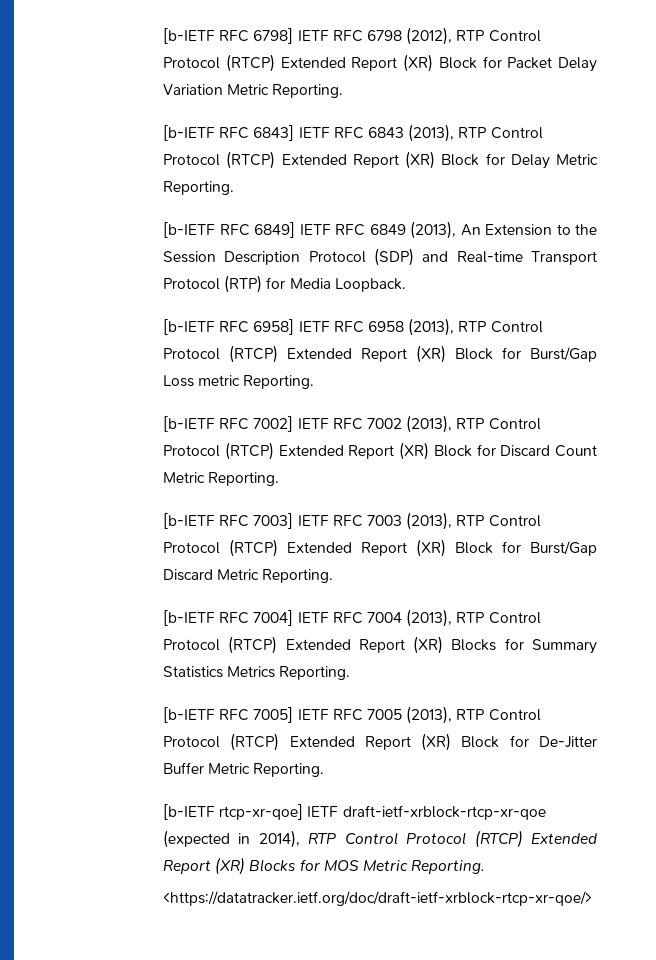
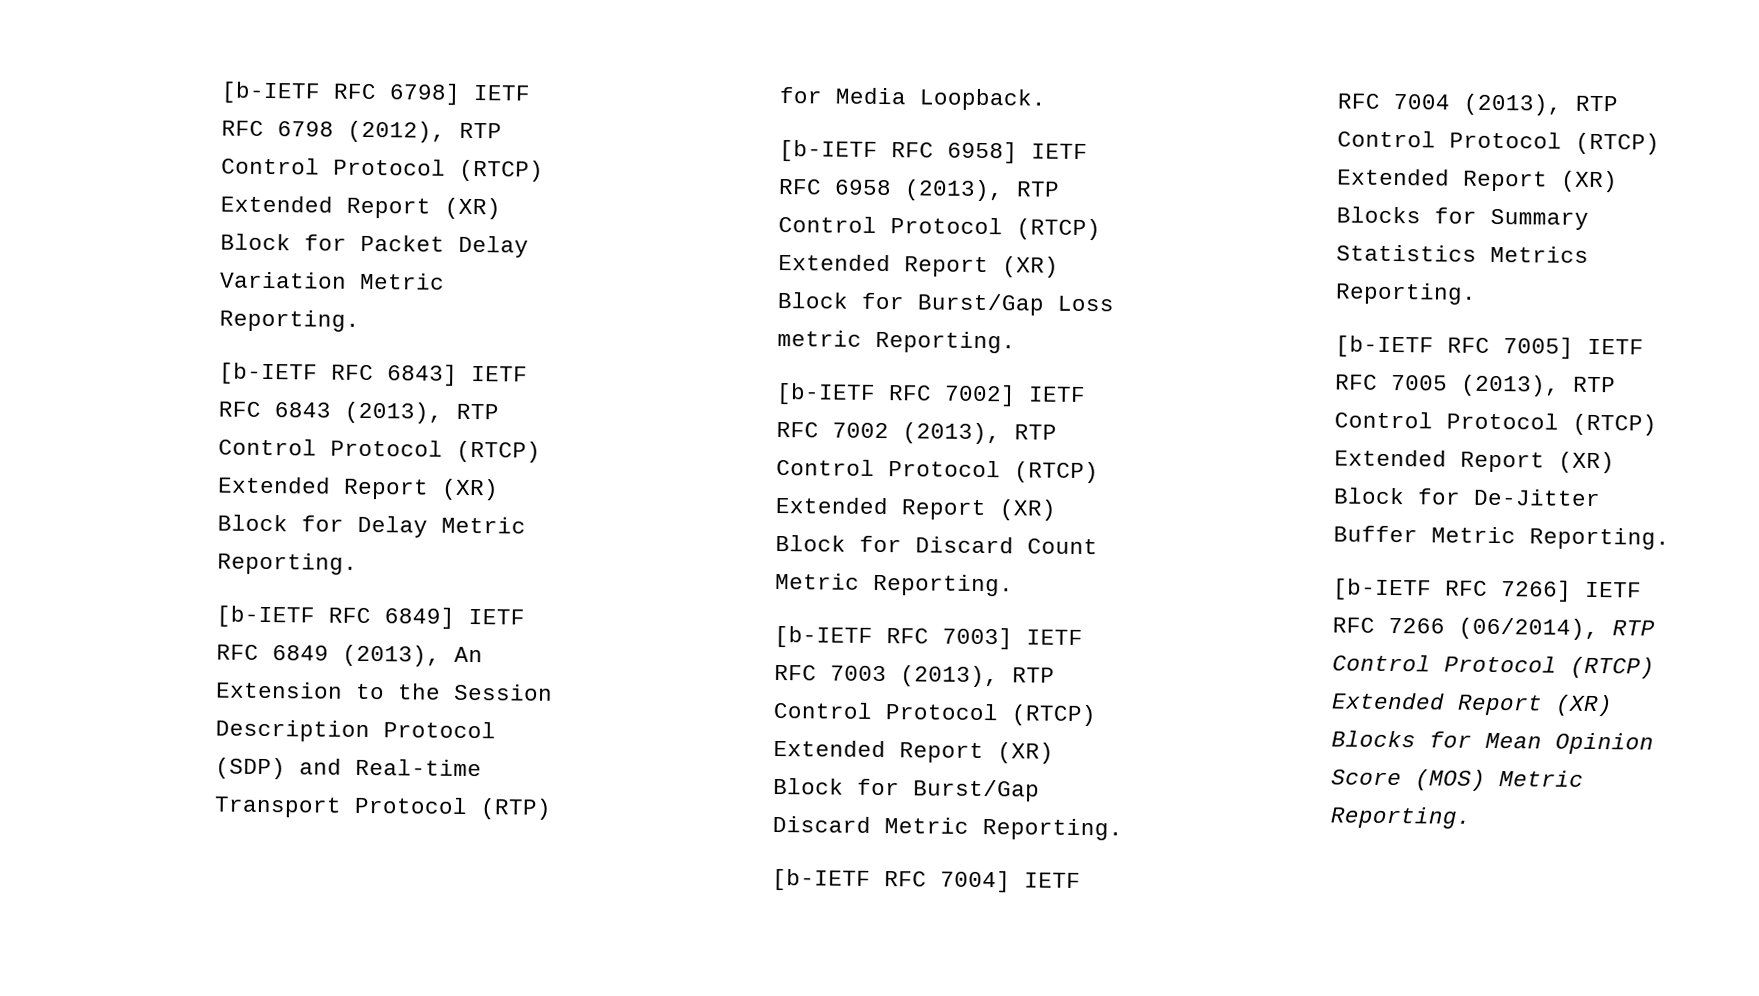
[219,804,546,820] [163,830,597,848] [163,857,486,875] [163,891,593,906] rtcp-xr-qoe] IETF draft-ietf-xrblock-rtcp-xr-qoe (expected in 2014), RTP Control Protocol (RTCP) Extended Report (XR) Blocks for MOS Metric Reporting. // <https://datatracker.ietf.org/doc/draft-ietf-xrblock-rtcp-xr-qoe/> -> [1445,580,1643,602] [1332,617,1656,641] [1332,654,1656,679] [1331,692,1614,717] [1331,730,1655,755] [1331,769,1585,791] [1330,806,1473,829] RFC 7266] IETF RFC 7266 (06/2014), RTP Control Protocol (RTCP) Extended Report (XR) Blocks for Mean Opinion Score (MOS) Metric Reporting.

